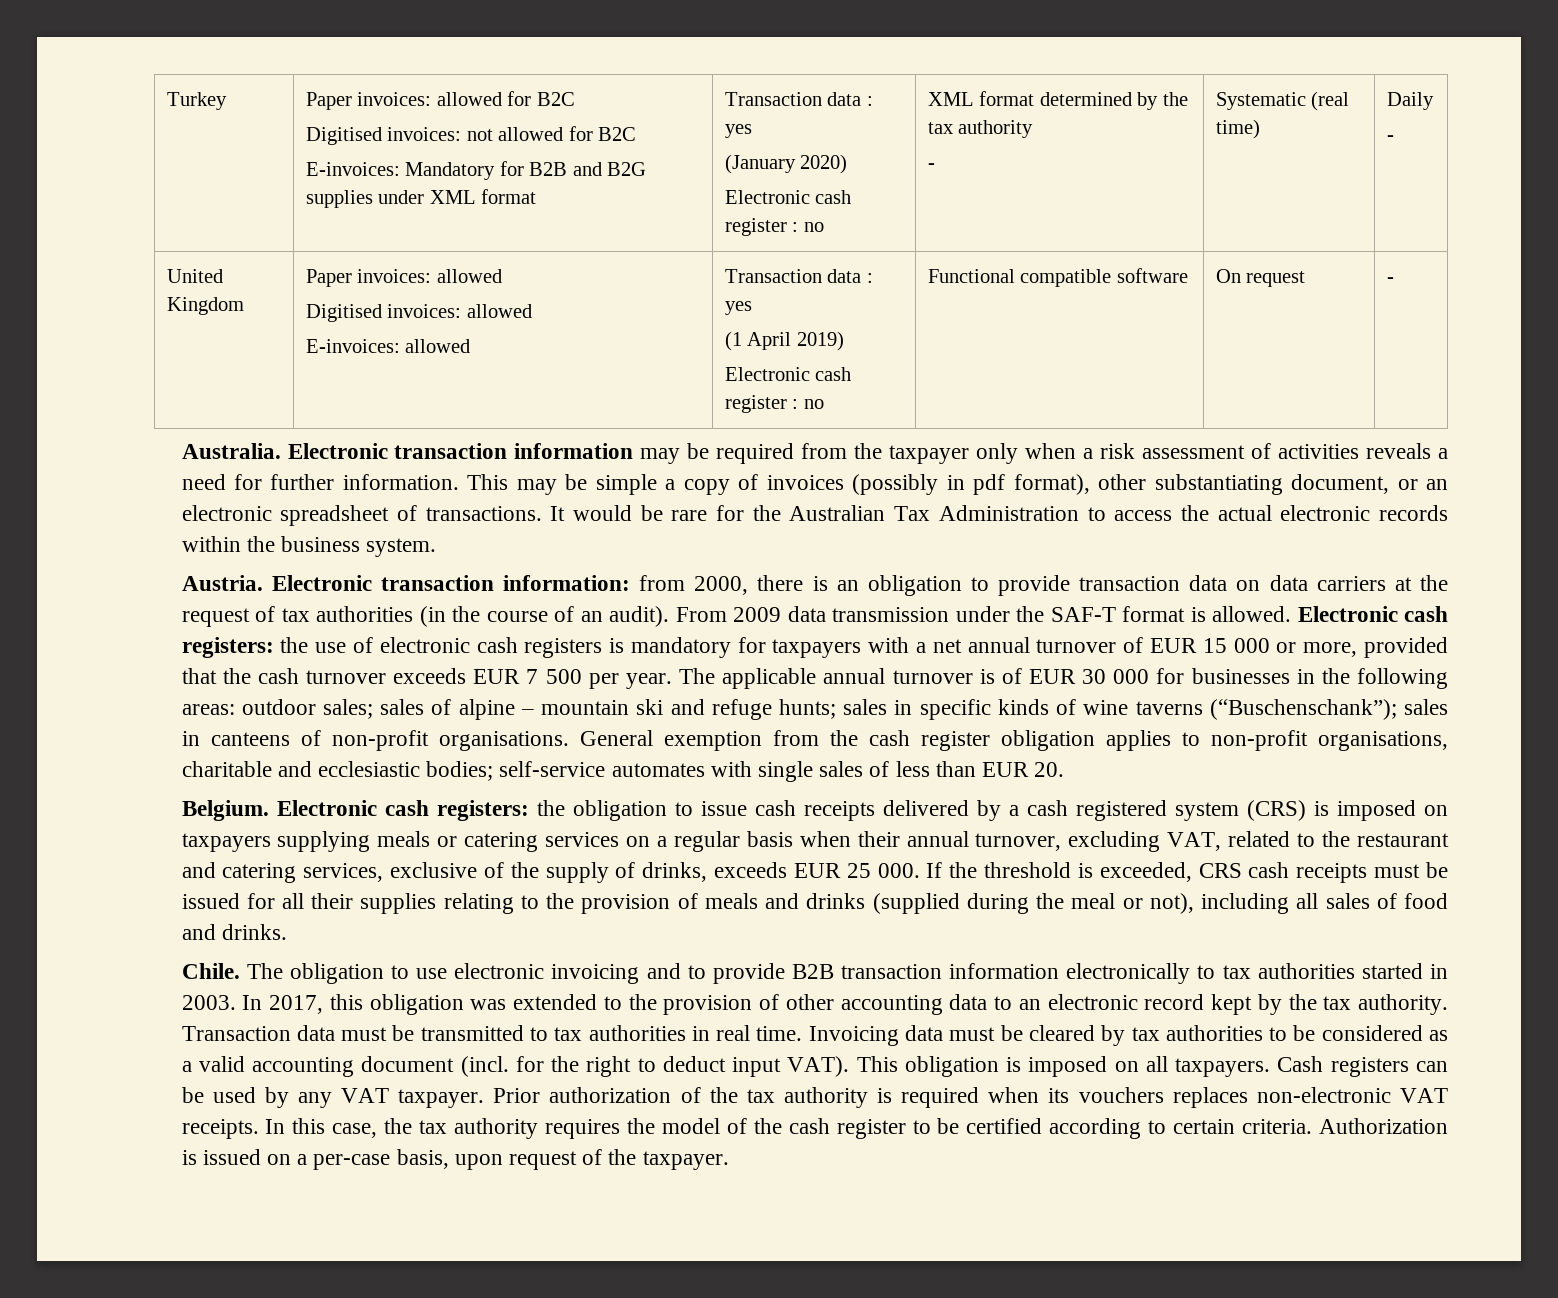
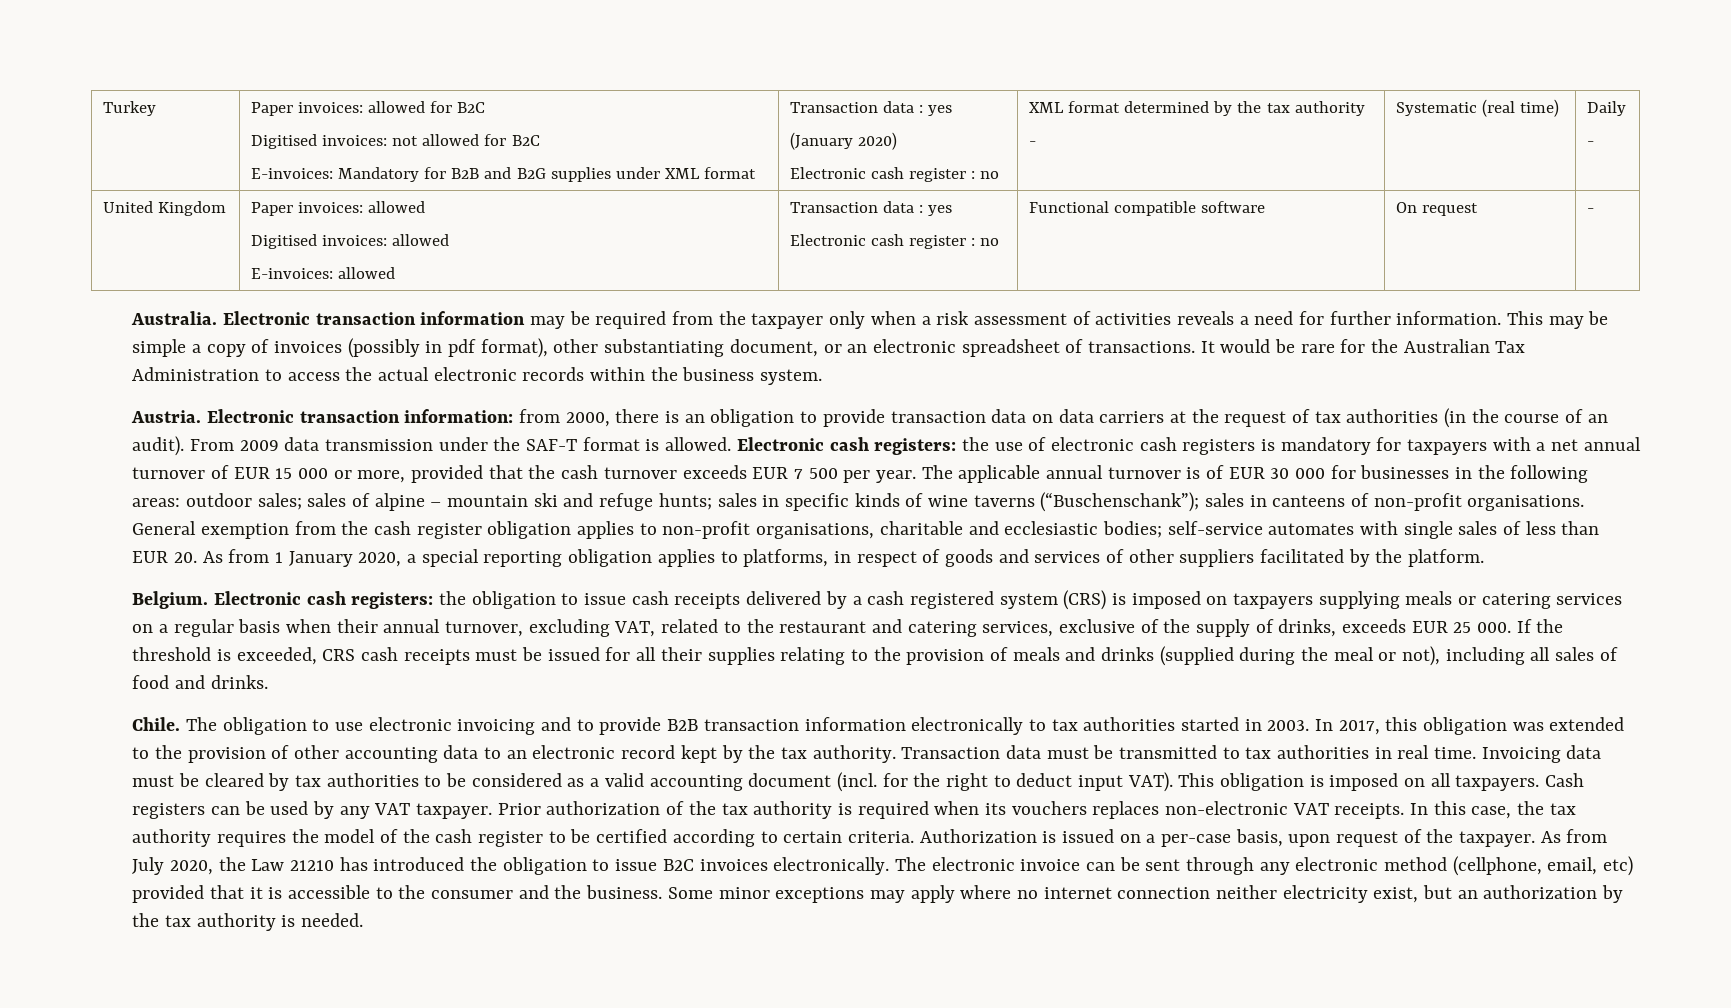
[724,331,844,351] // (1 April 2019) -> (953, 210) none
(1065, 769) none -> [202,549,1484,567] As from 1 January 2020, a special reporting obligation applies to platforms, in respect of goods and services of other suppliers facilitated by the platform.
(729, 1160) none -> [1540,829,1608,843] [132,856,1633,876] [132,885,1623,903] [132,913,364,931] As from July 2020, the Law 21210 has introduced the obligation to issue B2C invoices electronically. The electronic invoice can be sent through any electronic method (cellphone, email, etc) provided that it is accessible to the consumer and the business. Some minor exceptions may apply where no internet connection neither electricity exist, but an authorization by the tax authority is needed.

